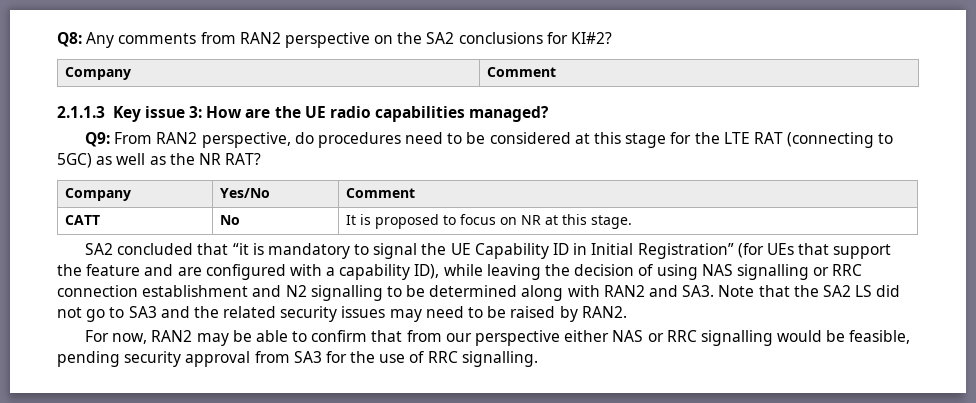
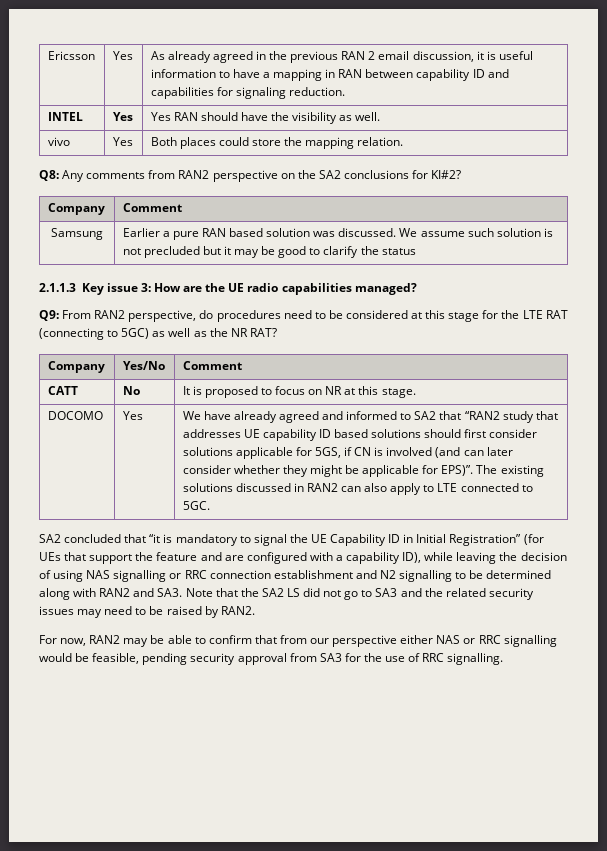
(57, 39) none -> [47,51,95,60] [112,51,133,60] [150,51,533,63] [150,69,509,81] [150,87,345,99] [47,112,83,121] [112,112,133,121] [150,112,381,124] [47,137,70,146] [112,137,133,146] [150,137,404,149] Ericsson | Yes | As already agreed in the previous RAN 2 email discussion, it is useful information to have a mapping in RAN between capability ID and capabilities for signaling reduction. // INTEL | Yes | Yes RAN should have the visibility as well. // vivo | Yes | Both places could store the mapping relation. //
(557, 72) none -> [51,228,103,240] [122,228,553,240] [122,246,416,258] // Samsung | Earlier a pure RAN based solution was discussed. We assume such solution is not precluded but it may be good to clarify the status
(633, 222) none -> [47,411,103,420] [122,411,143,420] [182,411,558,423] [182,429,538,441] [182,447,513,459] [182,465,544,477] [182,483,533,495] [182,501,210,510] // DOCOMO | Yes | We have already agreed and informed to SA2 that “RAN2 study that addresses UE capability ID based solutions should first consider solutions applicable for 5GS, if CN is involved (and can later consider whether they might be applicable for EPS)”. The existing solutions discussed in RAN2 can also apply to LTE connected to 5GC.

